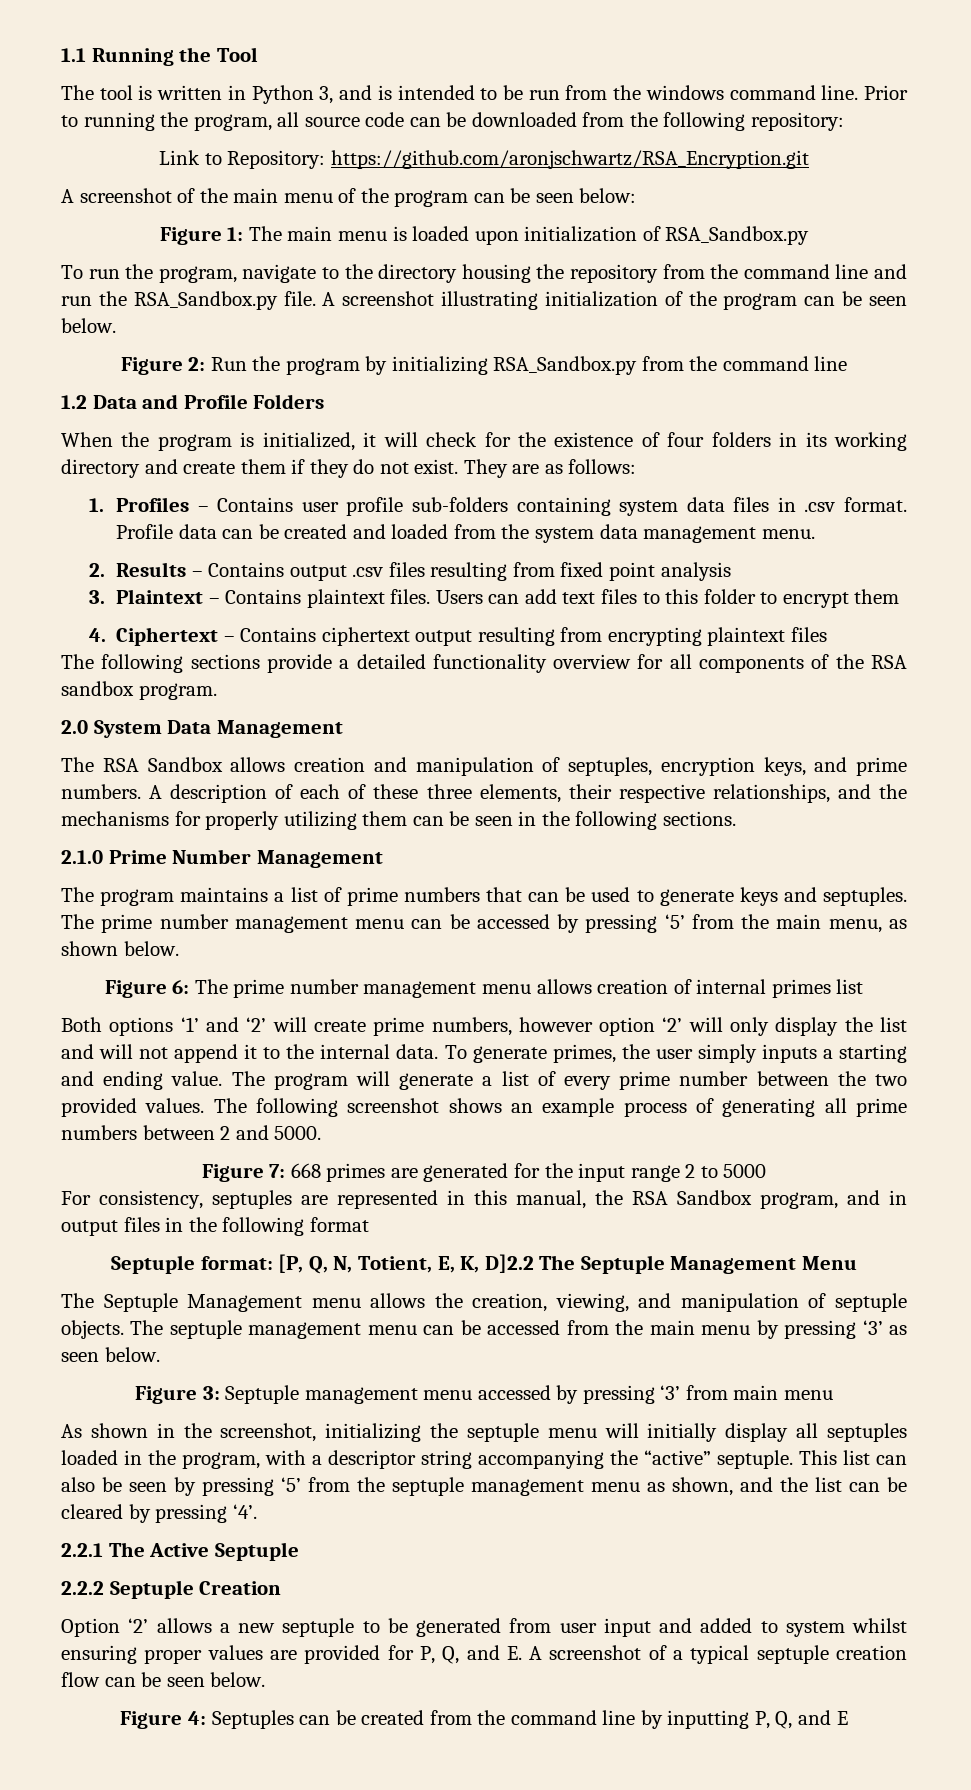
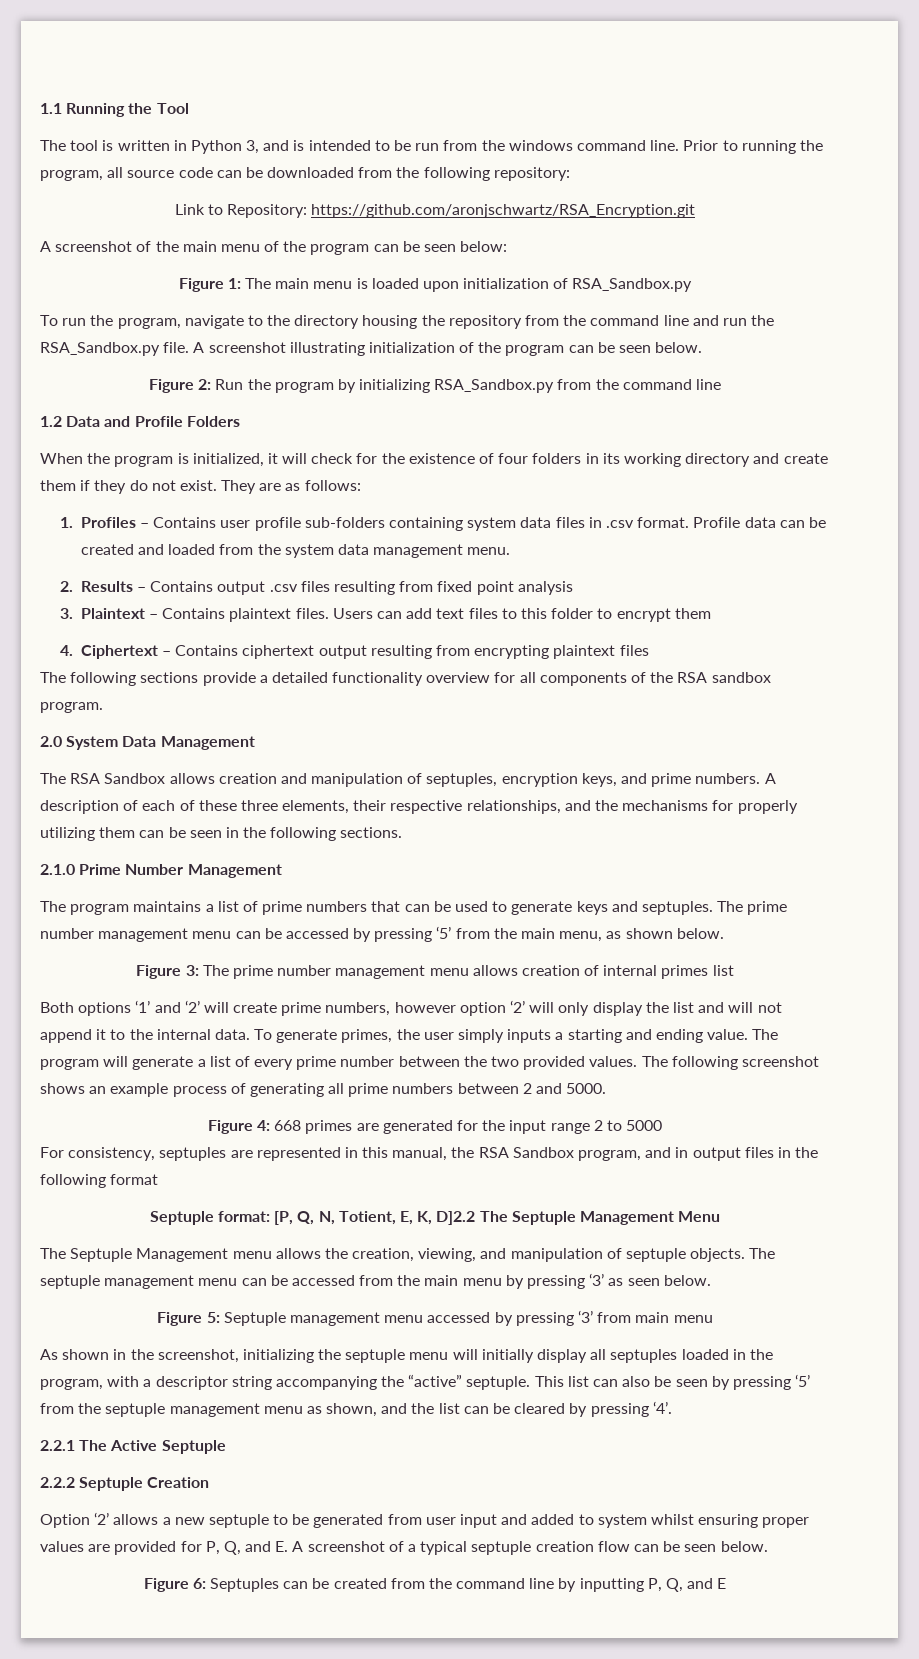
[172,980,190,994] 6: -> [185,965,199,976] 3:
[269,1164,286,1178] 7: -> [257,1120,271,1131] 4:
[202,1386,220,1400] 3: -> [206,1312,220,1323] 5:
[188,1711,207,1725] 4: -> [192,1578,206,1589] 6:

